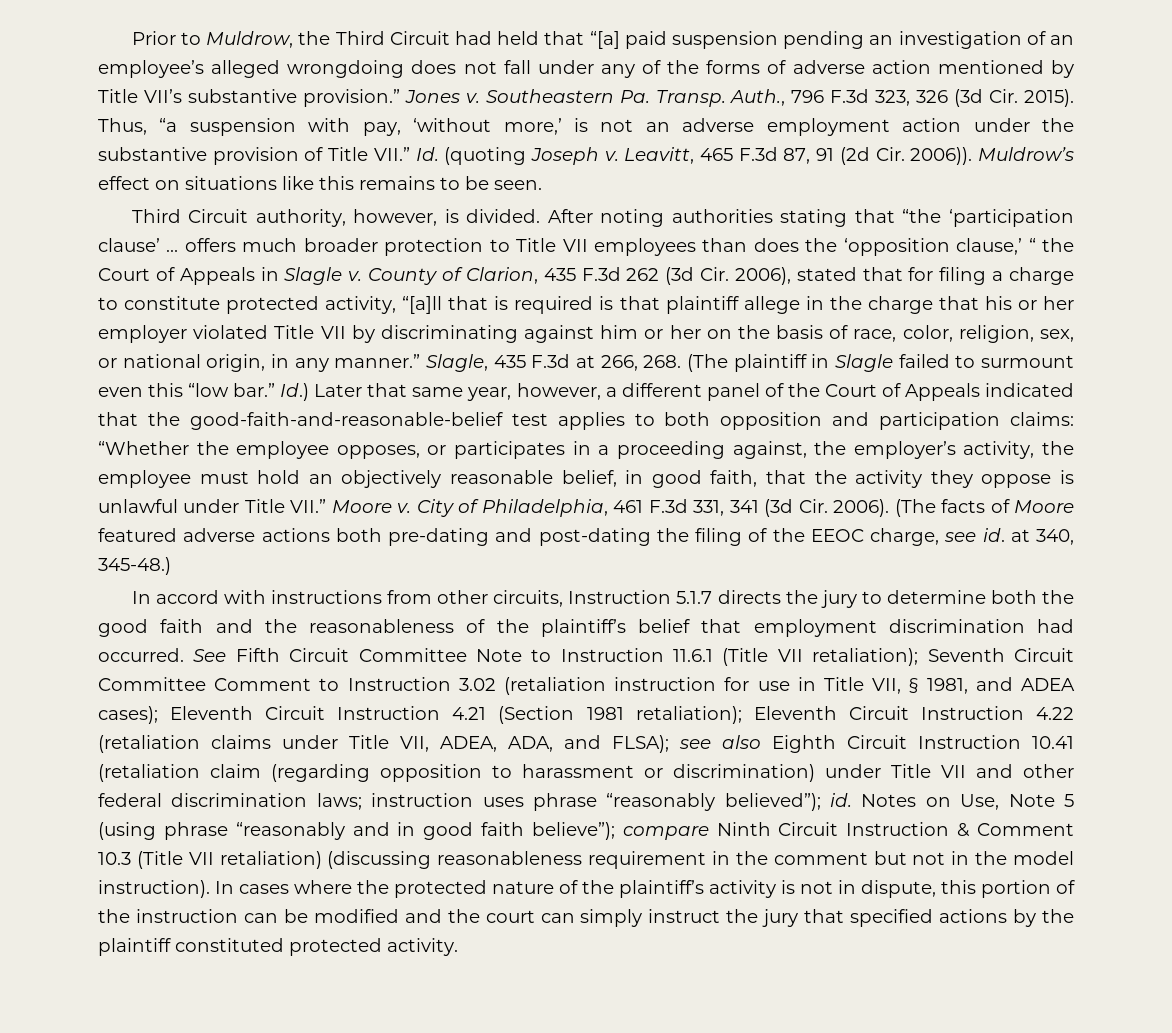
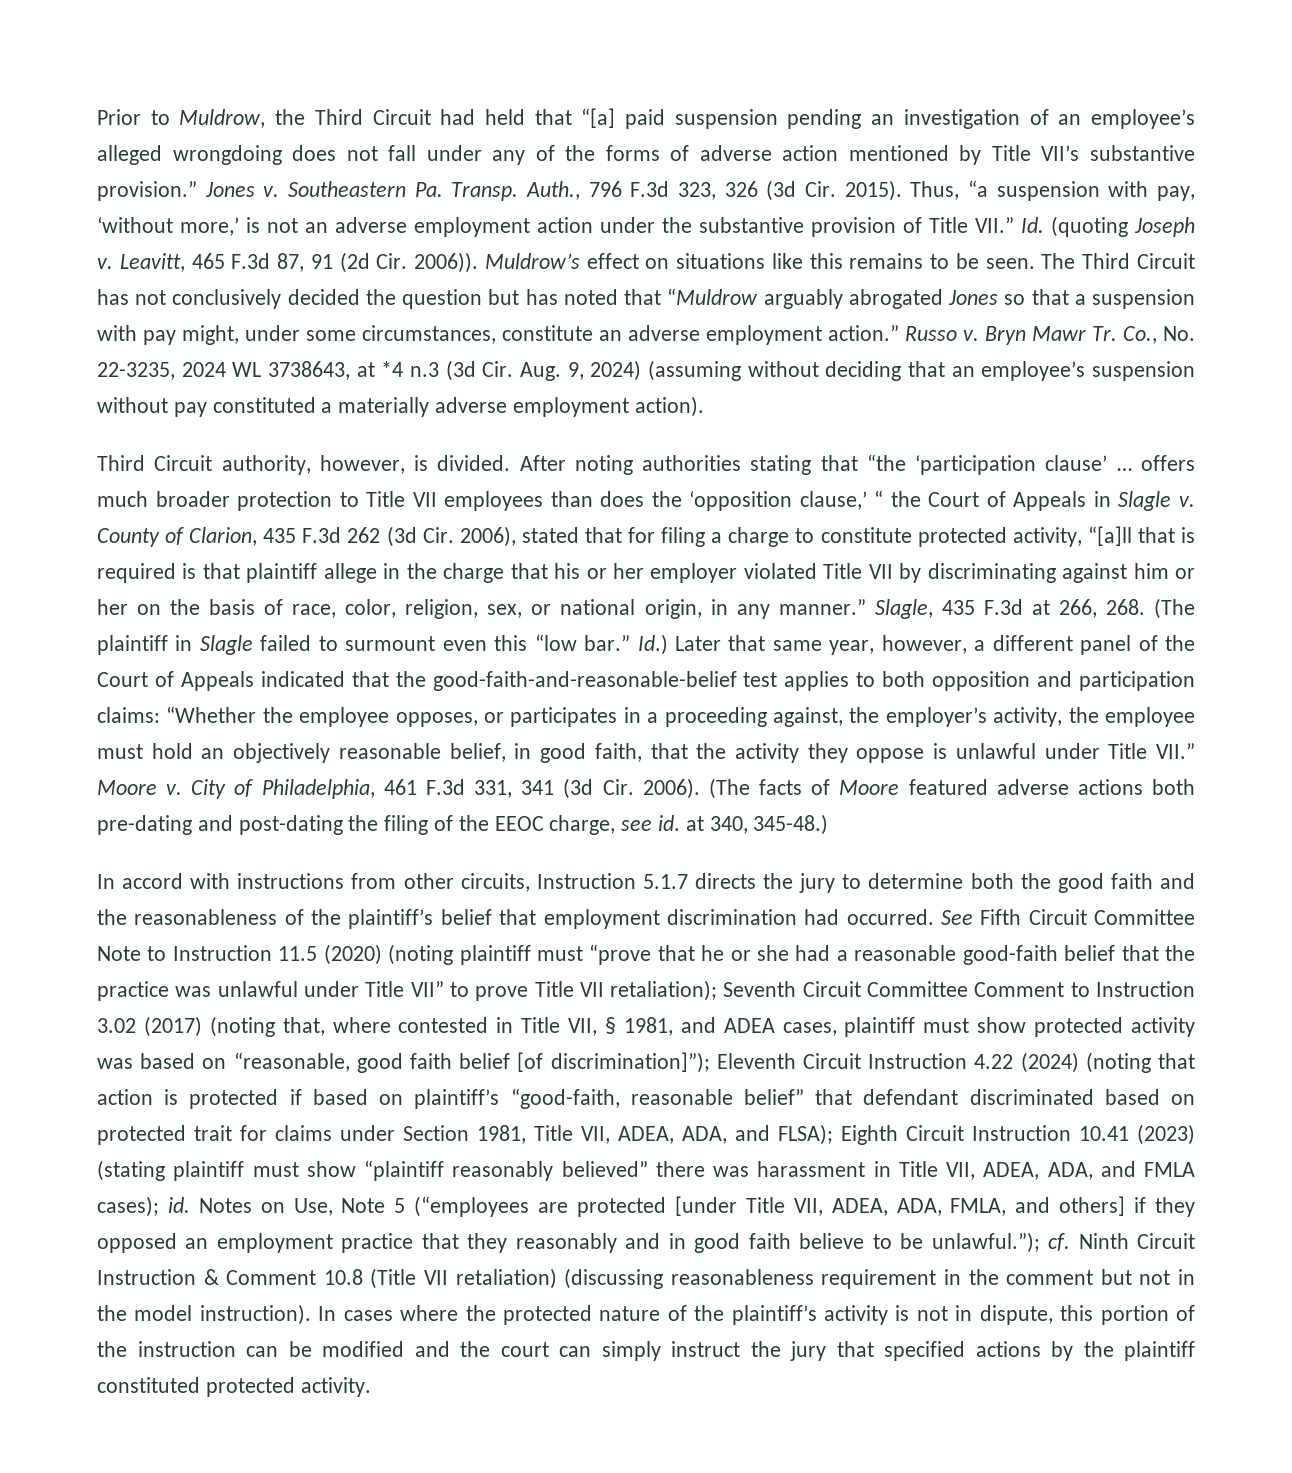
(542, 185) none -> [1041,253,1196,269] [97,288,1196,309] [97,325,1195,345] [97,360,1195,381] [97,396,704,417] The Third Circuit has not conclusively decided the question but has noted that “Muldrow arguably abrogated Jones so that a suspension with pay might, under some circumstances, constitute an adverse employment action.” Russo v. Bryn Mawr Tr. Co., No. 22-3235, 2024 WL 3738643, at *4 n.3 (3d Cir. Aug. 9, 2024) (assuming without deciding that an employee’s suspension without pay constituted a materially adverse employment action).
[673,648,769,666] 11.6.1 (Title -> [278,944,1195,965] [97,981,574,1001] 11.5 (2020) (noting plaintiff must “prove that he or she had a reasonable good-faith belief that the practice was unlawful under Title VII” to prove Title
[503,677,790,695] (retaliation instruction for use -> [143,1016,489,1037] (2017) (noting that, where contested
[98,706,1074,724] [98,735,338,753] cases); Eleventh Circuit Instruction 4.21 (Section 1981 retaliation); Eleventh Circuit Instruction 4.22 (retaliation claims under -> [782,1017,1196,1037] [97,1052,1196,1073] [97,1088,1195,1109] [97,1125,526,1145] cases, plaintiff must show protected activity was based on “reasonable, good faith belief [of discrimination]”); Eleventh Circuit Instruction 4.22 (2024) (noting that action is protected if based on plaintiff’s “good-faith, reasonable belief” that defendant discriminated based on protected trait for claims under Section 1981,
[679,735,761,749] see also -> (833, 1134) none
[98,764,1074,782] [98,793,821,811] (retaliation claim (regarding opposition to harassment or discrimination) under Title VII and other federal discrimination laws; instruction uses phrase “reasonably believed”); -> [1137,1124,1195,1145] [97,1160,1195,1181] [97,1196,159,1217] (2023) (stating plaintiff must show “plaintiff reasonably believed” there was harassment in Title VII, ADEA, ADA, and FMLA cases);
[98,822,709,840] (using phrase “reasonably and in good faith believe”); compare -> [414,1196,1195,1217] [97,1232,1071,1253] (“employees are protected [under Title VII, ADEA, ADA, FMLA, and others] if they opposed an employment practice that they reasonably and in good faith believe to be unlawful.”); cf.
[98,852,131,865] 10.3 -> [323,1269,363,1285] 10.8

